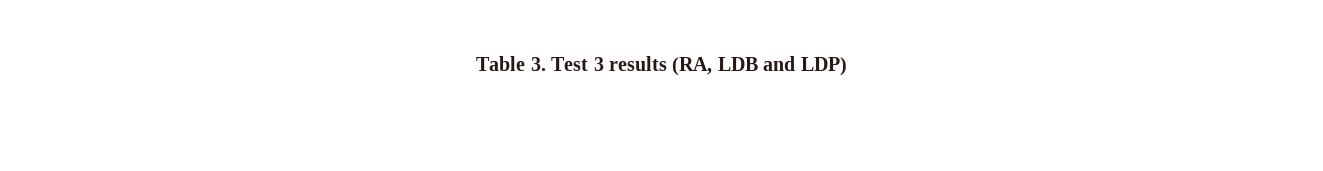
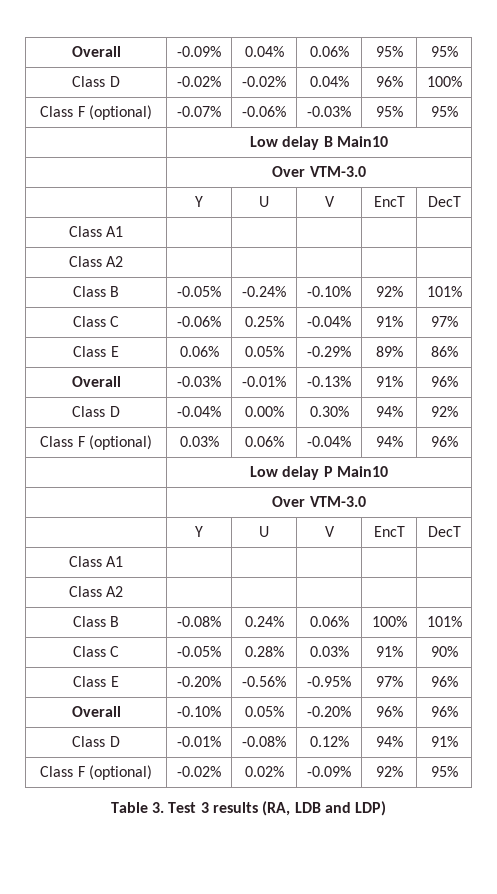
(476, 63) none -> [71,46,121,57] [177,46,221,57] [244,46,284,57] [309,46,349,57] [375,46,403,57] [430,46,458,57] [72,76,120,87] [177,76,221,87] [242,76,286,87] [309,76,349,87] [375,76,403,87] [426,76,462,87] [40,105,152,120] [177,106,221,117] [242,106,286,117] [307,106,351,117] [375,106,403,117] [430,106,458,117] [250,136,388,150] [272,166,366,177] [195,196,203,207] [259,196,269,207] [324,196,335,207] [373,196,405,207] [427,196,461,207] [68,226,124,237] [68,256,124,267] [72,286,120,297] [177,286,221,297] [242,286,286,297] [307,286,351,297] [375,286,403,297] [426,286,462,297] [72,316,120,327] [177,316,221,327] [244,316,284,327] [307,316,351,327] [375,316,403,327] [430,316,458,327] [73,346,119,357] [179,346,219,357] [244,346,284,357] [307,346,351,357] [375,346,403,357] [430,346,458,357] [71,376,121,387] [177,376,221,387] [242,376,286,387] [307,376,351,387] [375,376,403,387] [430,376,458,387] [72,406,120,417] [177,406,221,417] [244,406,284,417] [309,406,349,417] [375,406,403,417] [430,406,458,417] [40,435,152,450] [179,436,219,447] [244,436,284,447] [307,436,351,447] [375,436,403,447] [430,436,458,447] [250,466,388,480] [272,496,366,507] [195,526,203,537] [259,526,269,537] [324,526,335,537] [373,526,405,537] [427,526,461,537] [68,556,124,567] [68,586,124,597] [72,616,120,627] [177,616,221,627] [244,616,284,627] [309,616,349,627] [371,616,407,627] [426,616,462,627] [72,646,120,657] [177,646,221,657] [244,646,284,657] [309,646,349,657] [375,646,403,657] [430,646,458,657] [73,676,119,687] [177,676,221,687] [242,676,286,687] [307,676,351,687] [375,676,403,687] [430,676,458,687] [71,706,121,717] [177,706,221,717] [244,706,284,717] [307,706,351,717] [375,706,403,717] [430,706,458,717] [72,736,120,747] [177,736,221,747] [242,736,286,747] [309,736,349,747] [375,736,403,747] [430,736,458,747] [40,765,152,780] [177,766,221,777] [244,766,284,777] [307,766,351,777] [375,766,403,777] [430,766,458,777] Overall | -0.09% | 0.04% | 0.06% | 95% | 95% // Class D | -0.02% | -0.02% | 0.04% | 96% | 100% // Class F (optional) | -0.07% | -0.06% | -0.03% | 95% | 95% // | Low delay B Main10 // | Over VTM-3.0 // | Y | U | V | EncT | DecT // Class A1 | | | | | // Class A2 | | | | | // Class B | -0.05% | -0.24% | -0.10% | 92% | 101% // Class C | -0.06% | 0.25% | -0.04% | 91% | 97% // Class E | 0.06% | 0.05% | -0.29% | 89% | 86% // Overall | -0.03% | -0.01% | -0.13% | 91% | 96% // Class D | -0.04% | 0.00% | 0.30% | 94% | 92% // Class F (optional) | 0.03% | 0.06% | -0.04% | 94% | 96% // | Low delay P Main10 // | Over VTM-3.0 // | Y | U | V | EncT | DecT // Class A1 | | | | | // Class A2 | | | | | // Class B | -0.08% | 0.24% | 0.06% | 100% | 101% // Class C | -0.05% | 0.28% | 0.03% | 91% | 90% // Class E | -0.20% | -0.56% | -0.95% | 97% | 96% // Overall | -0.10% | 0.05% | -0.20% | 96% | 96% // Class D | -0.01% | -0.08% | 0.12% | 94% | 91% // Class F (optional) | -0.02% | 0.02% | -0.09% | 92% | 95% //

